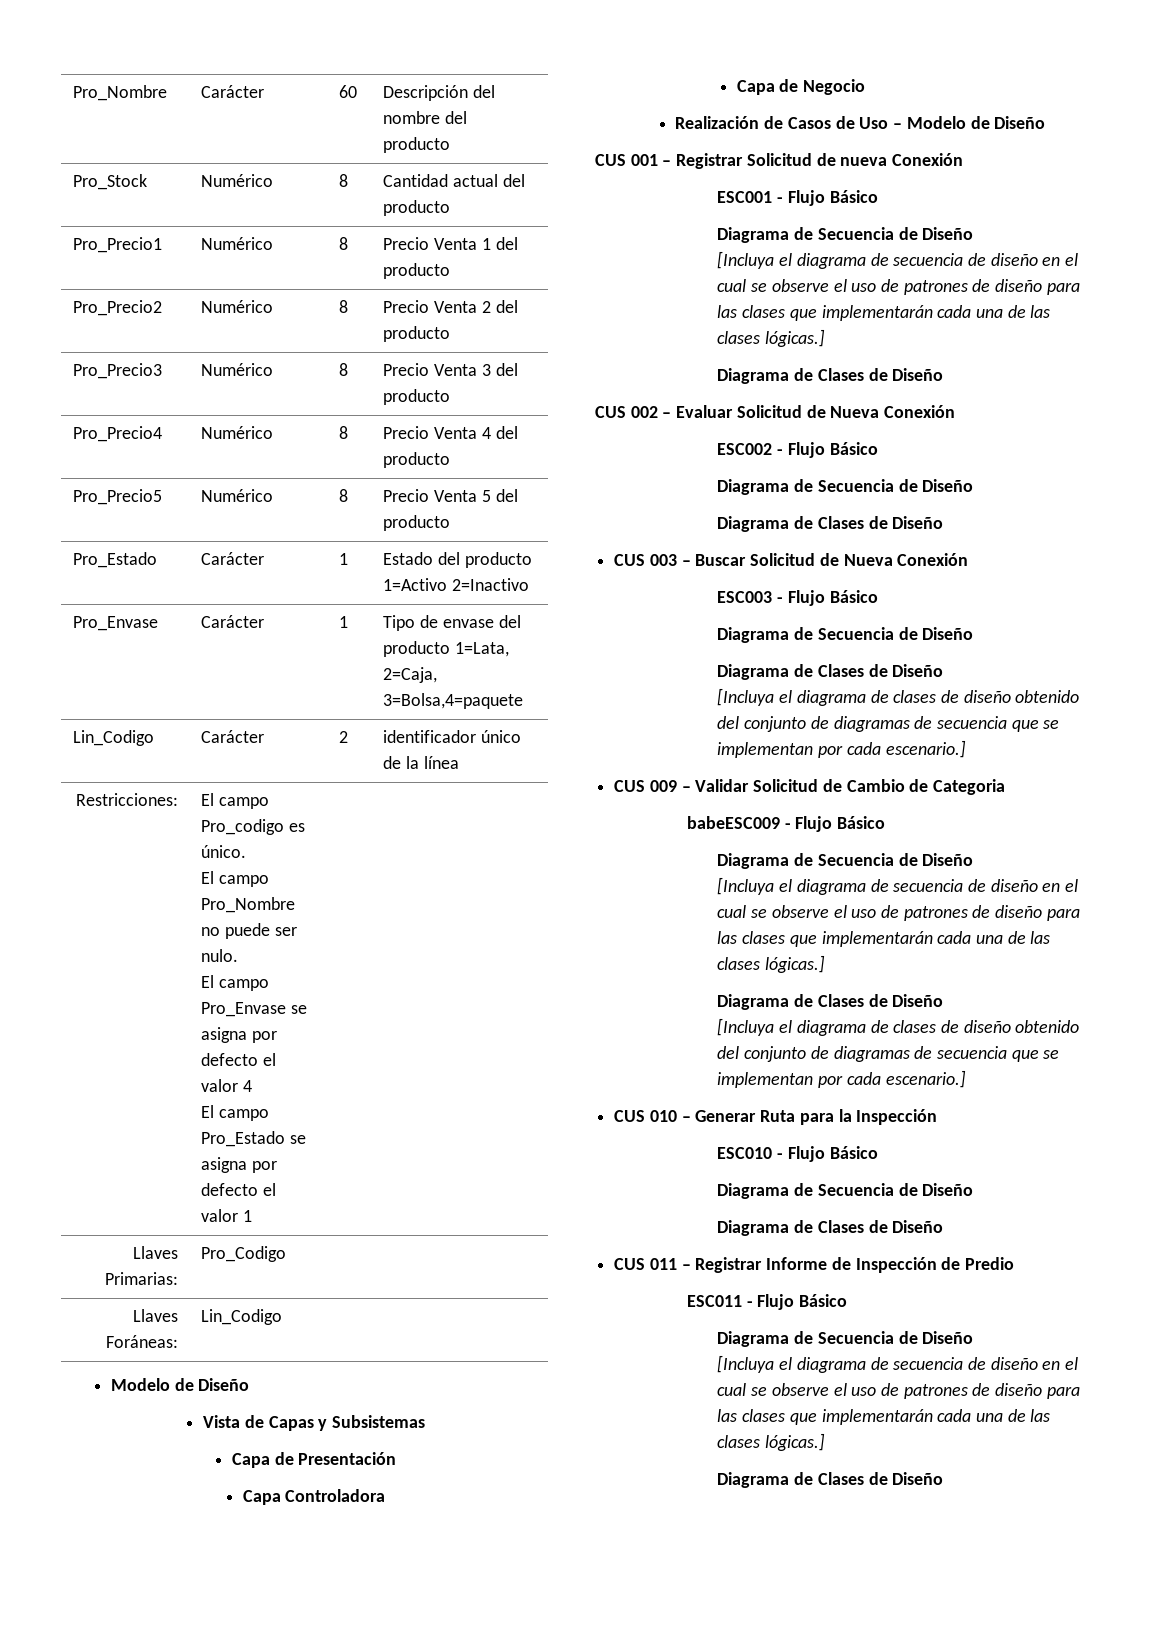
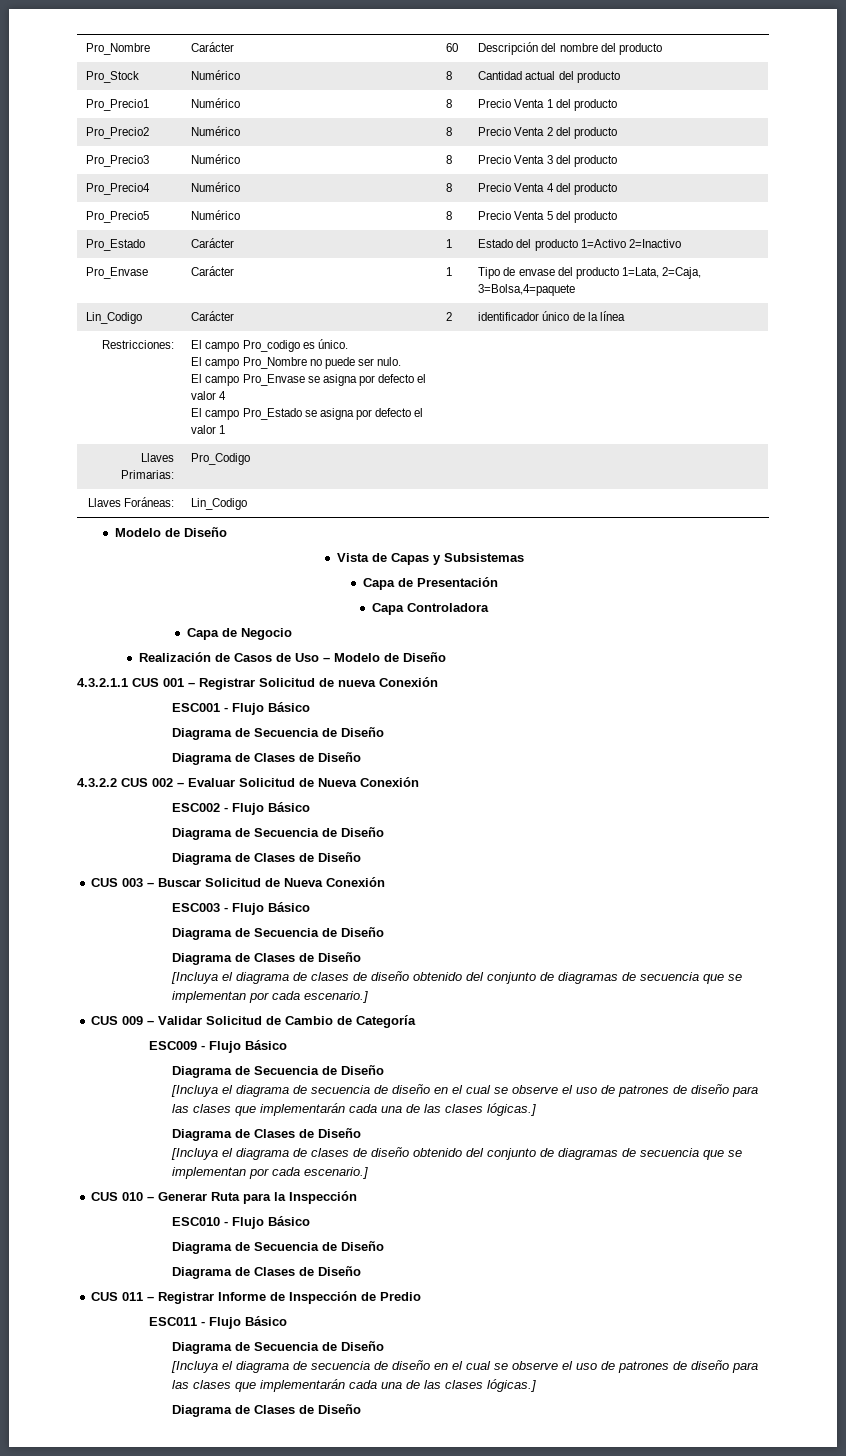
(1046, 122) none -> [77,678,128,687] 4.3.2.1.1
[717,251,1079,269] [717,279,1080,295] [717,305,1051,321] [717,329,826,347] [717,368,944,384] // [Incluya el diagrama de secuencia de diseño en el cual se observe el uso de patrones de diseño para las clases que implementarán cada una de las clases lógicas.] // Diagrama de Clases de Diseño // -> [172,752,362,765] [77,778,117,787] // Diagrama de Clases de Diseño // 4.3.2.2
[933,779,1006,795] [686,816,780,829] Categoria // babeESC009 -> [356,1015,417,1028] [148,1041,197,1050] Categoría // ESC009

